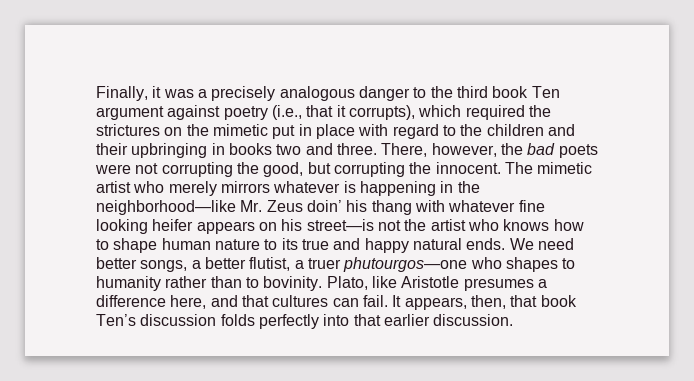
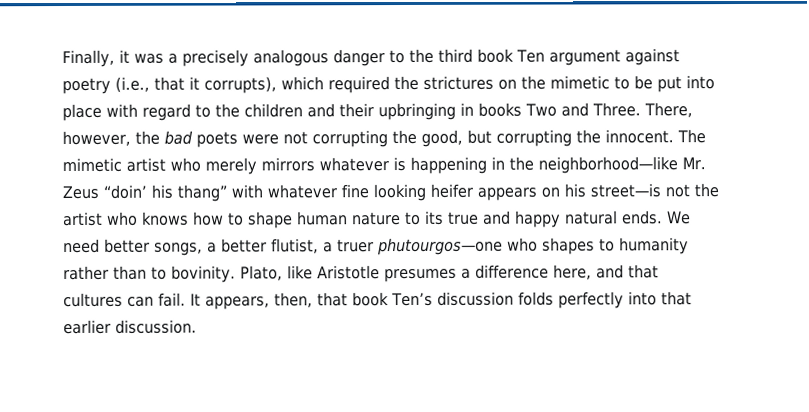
[272,124,312,139] put in -> [614,75,715,93] to be put into
[276,143,377,155] two and three. -> [525,102,641,117] Two and Three.
[306,200,412,215] doin’ his thang -> [103,184,227,202] “doin’ his thang”

